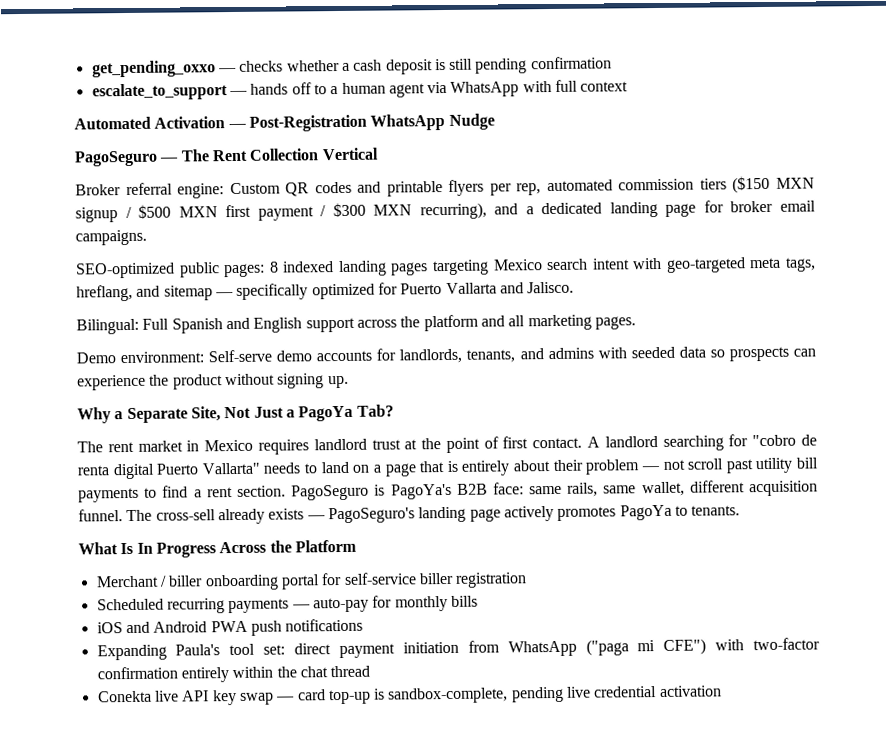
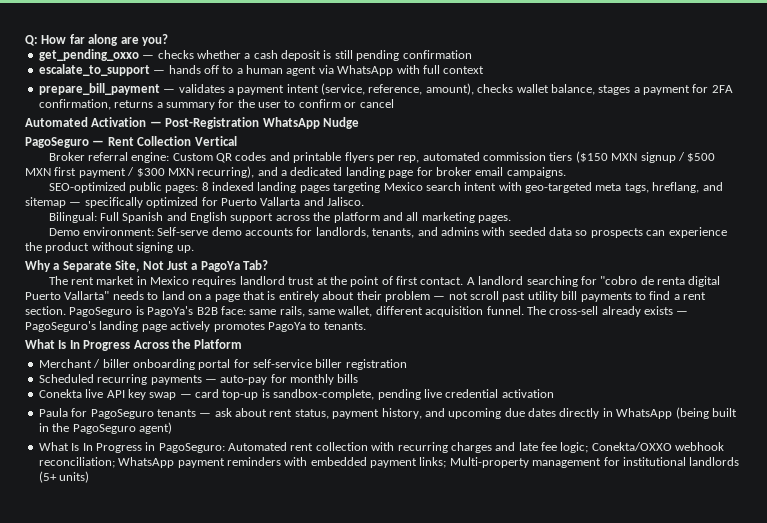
(91, 69) none -> [25,34,168,46] Q: How far along are you? //
(629, 86) none -> [38,83,733,95] [38,99,394,110] // prepare_bill_payment — validates a payment intent (service, reference, amount), checks wallet balance, stages a payment for 2FA confirmation, returns a summary for the user to confirm or cancel
[180,149,210,162] The -> (105, 143) none
[96,618,364,636] [96,637,820,661] [96,665,371,683] // iOS and Android PWA push notifications // Expanding Paula's tool set: direct payment initiation from WhatsApp ("paga mi CFE") with two-factor confirmation entirely within the chat thread -> (359, 378) none
(722, 691) none -> [38,407,737,419] [38,422,172,434] [38,442,725,453] [38,457,740,468] [38,471,90,483] // Paula for PagoSeguro tenants — ask about rent status, payment history, and upcoming due dates directly in WhatsApp (being built in the PagoSeguro agent) // What Is In Progress in PagoSeguro: Automated rent collection with recurring charges and late fee logic; Conekta/OXXO webhook reconciliation; WhatsApp payment reminders with embedded payment links; Multi-property management for institutional landlords (5+ units)

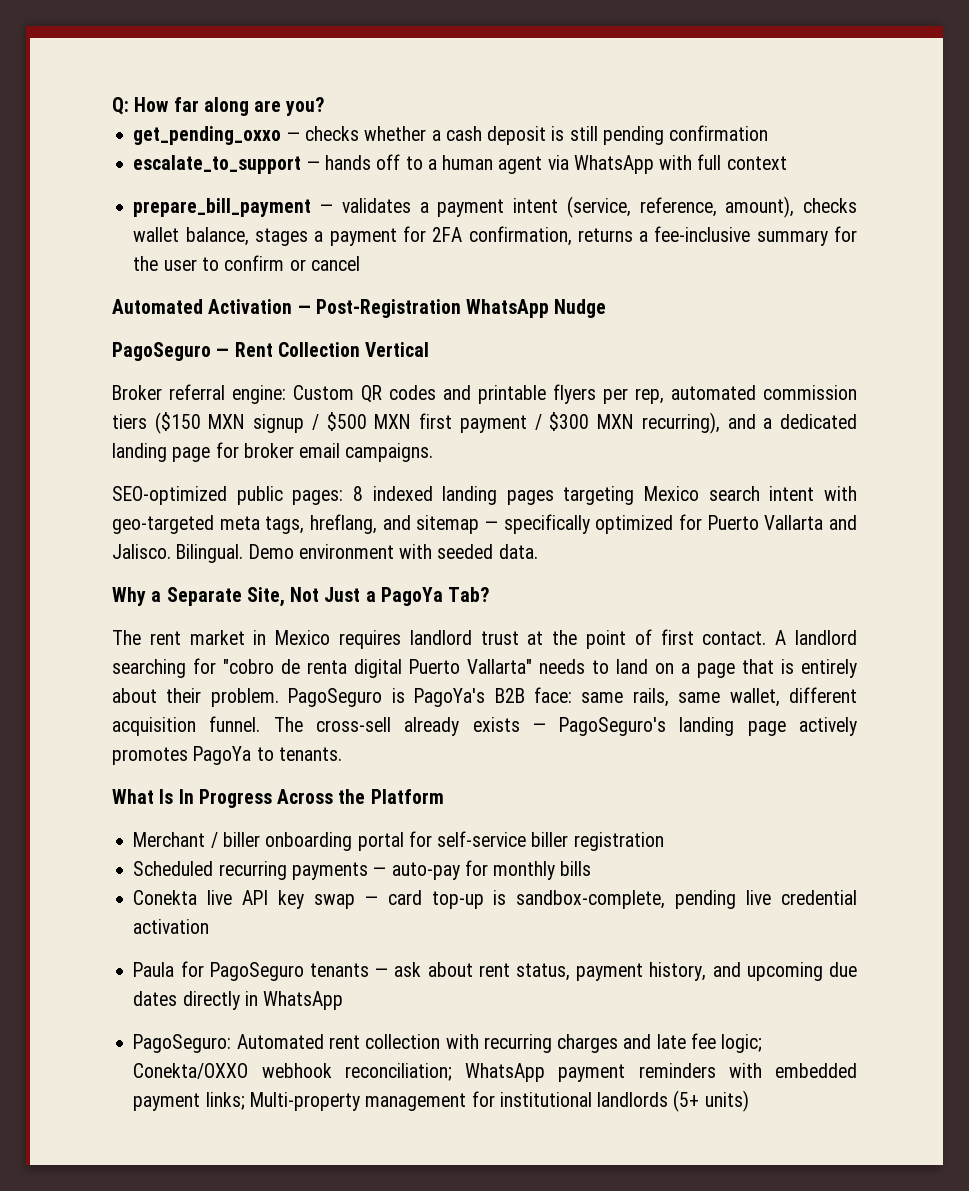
(163, 105) none -> [654,226,751,242] fee-inclusive
[48,212,512,223] [48,227,727,238] [25,242,194,253] // Bilingual: Full Spanish and English support across the platform and all marketing pages. // Demo environment: Self-serve demo accounts for landlords, tenants, and admins with seeded data so prospects can experience the product without signing up. -> [176,544,538,563] Bilingual. Demo environment with seeded data.
[384,291,706,302] [25,306,66,315] problem — not scroll past utility bill payments to find a rent section. -> [210,688,279,707] problem.
[675,407,737,419] [38,422,172,434] [38,442,156,453] (being built in the PagoSeguro agent) // What Is In Progress in -> (344, 1000) //

